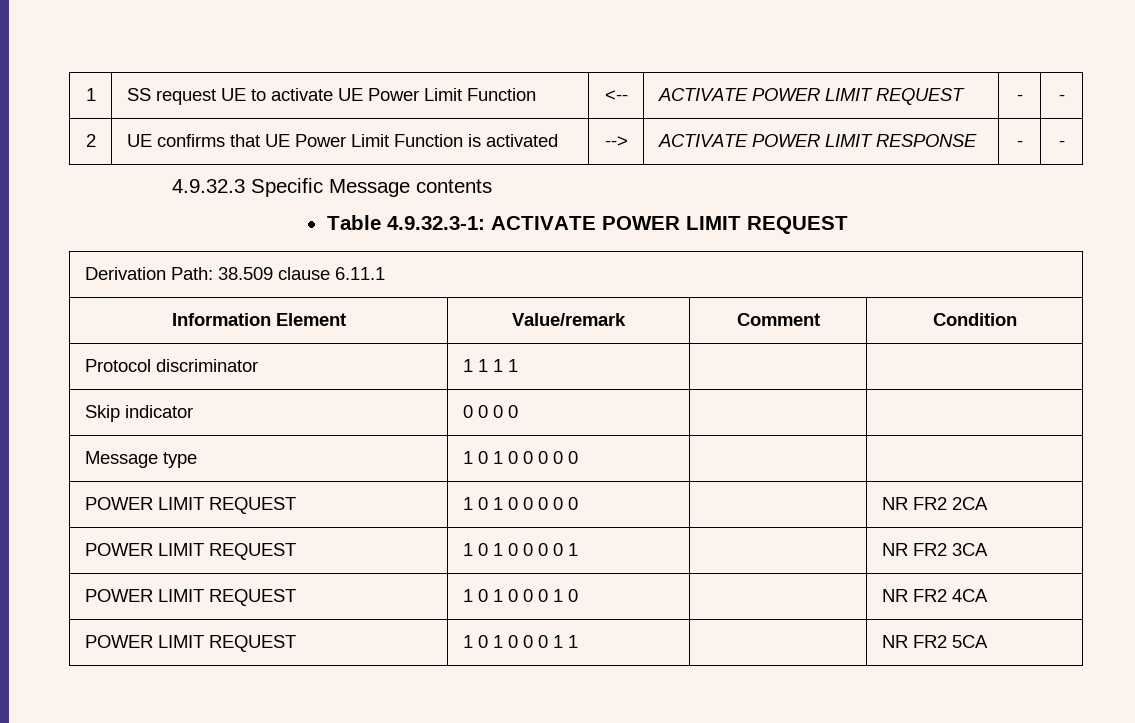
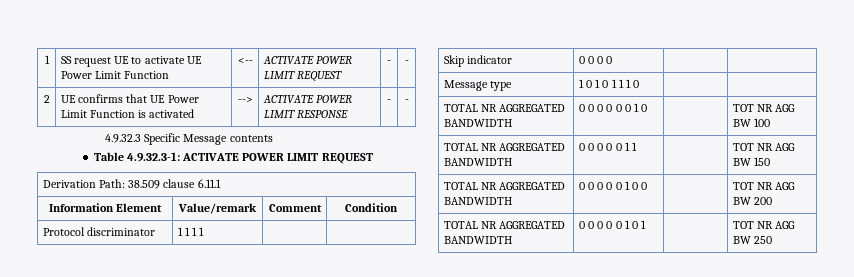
[522,451,578,464] [84,497,296,514] [462,497,578,510] [881,497,988,510] [84,543,296,560] [462,543,578,556] [881,543,988,556] [84,589,296,606] [462,589,578,602] [881,589,988,602] [84,635,296,652] [462,635,503,648] 0 0 0 0 | | // POWER LIMIT REQUEST | 1 0 1 0 0 0 0 0 | | NR FR2 2CA // POWER LIMIT REQUEST | 1 0 1 0 0 0 0 1 | | NR FR2 3CA // POWER LIMIT REQUEST | 1 0 1 0 0 0 1 0 | | NR FR2 4CA // POWER LIMIT REQUEST | 1 0 1 -> [611,79,640,88] [443,104,566,112] [443,119,512,127] [578,103,648,112] [732,104,796,112] [732,118,770,127] [443,143,566,151] [443,158,512,166] [578,143,594,151] 1 1 1 0 | | // TOTAL NR AGGREGATED BANDWIDTH | 0 0 0 0 0 0 1 0 | | TOT NR AGG BW 100 // TOTAL NR AGGREGATED BANDWIDTH | 0 0
[881,635,988,648] NR FR2 5CA -> [732,143,796,151] [732,157,770,166] [443,182,566,190] [443,197,512,205] [578,181,648,190] [732,182,796,190] [732,197,772,205] [443,221,566,229] [443,236,512,244] [578,220,647,229] [732,221,796,229] [732,236,772,244] TOT NR AGG BW 150 // TOTAL NR AGGREGATED BANDWIDTH | 0 0 0 0 0 1 0 0 | | TOT NR AGG BW 200 // TOTAL NR AGGREGATED BANDWIDTH | 0 0 0 0 0 1 0 1 | | TOT NR AGG BW 250

